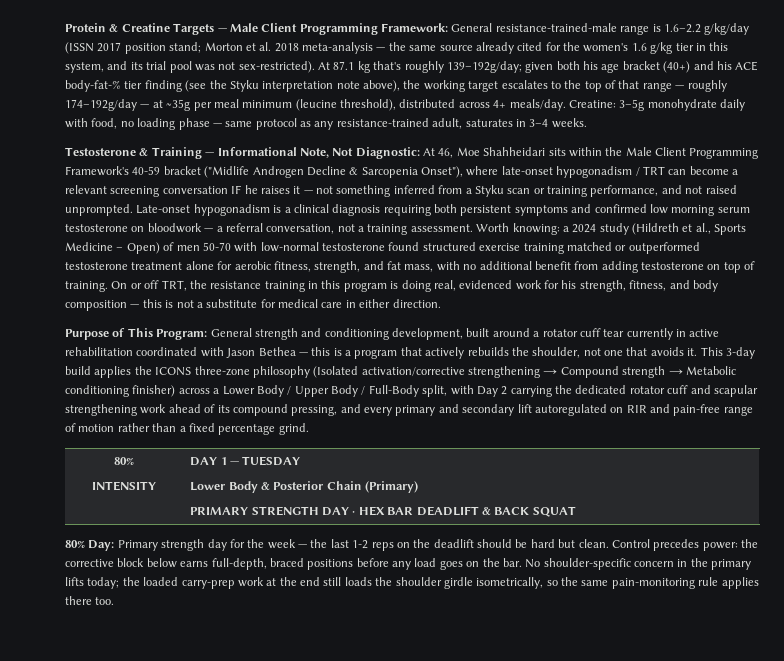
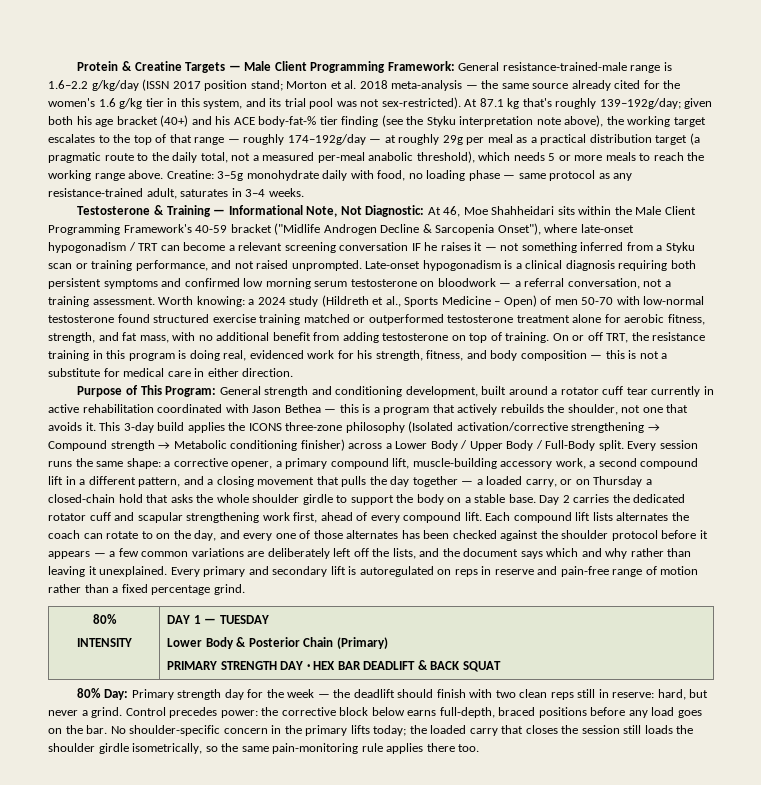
[166,99,566,111] ~35g per meal minimum (leucine threshold), distributed across 4+ meals/day. -> [398,133,700,145] [48,151,705,163] [48,170,164,181] roughly 29g per meal as a practical distribution target (a pragmatic route to the daily total, not a measured per-meal anabolic threshold), which needs 5 or more meals to reach the working range above.
[422,385,474,397] split, with -> [598,440,698,451] [48,458,699,469] [48,476,652,487] [48,494,536,505] split. Every session runs the same shape: a corrective opener, a primary compound lift, muscle-building accessory work, a second compound lift in a different pattern, and a closing movement that pulls the day together — a loaded carry, or on Thursday a closed-chain hold that asks the whole shoulder girdle to support the body on a stable base.
[510,386,552,397] carrying -> [573,494,610,503] carries
(167, 409) none -> [293,512,318,523] first,
[217,404,392,416] its compound pressing, and every -> [370,512,689,523] [48,530,708,541] [48,548,692,559] [48,566,200,577] every compound lift. Each compound lift lists alternates the coach can rotate to on the day, and every one of those alternates has been checked against the shoulder protocol before it appears — a few common variations are deliberately left off the lists, and the document says which and why rather than leaving it unexplained. Every
(532, 408) none -> [348,566,357,575] is
[626,405,647,413] RIR -> [454,566,534,577] reps in reserve
[330,539,609,551] last 1-2 reps on the deadlift should be hard but clean. -> [353,689,709,700] [48,707,123,718] deadlift should finish with two clean reps still in reserve: hard, but never a grind.
[181,577,320,589] carry-prep work at the end -> [469,725,620,736] carry that closes the session

